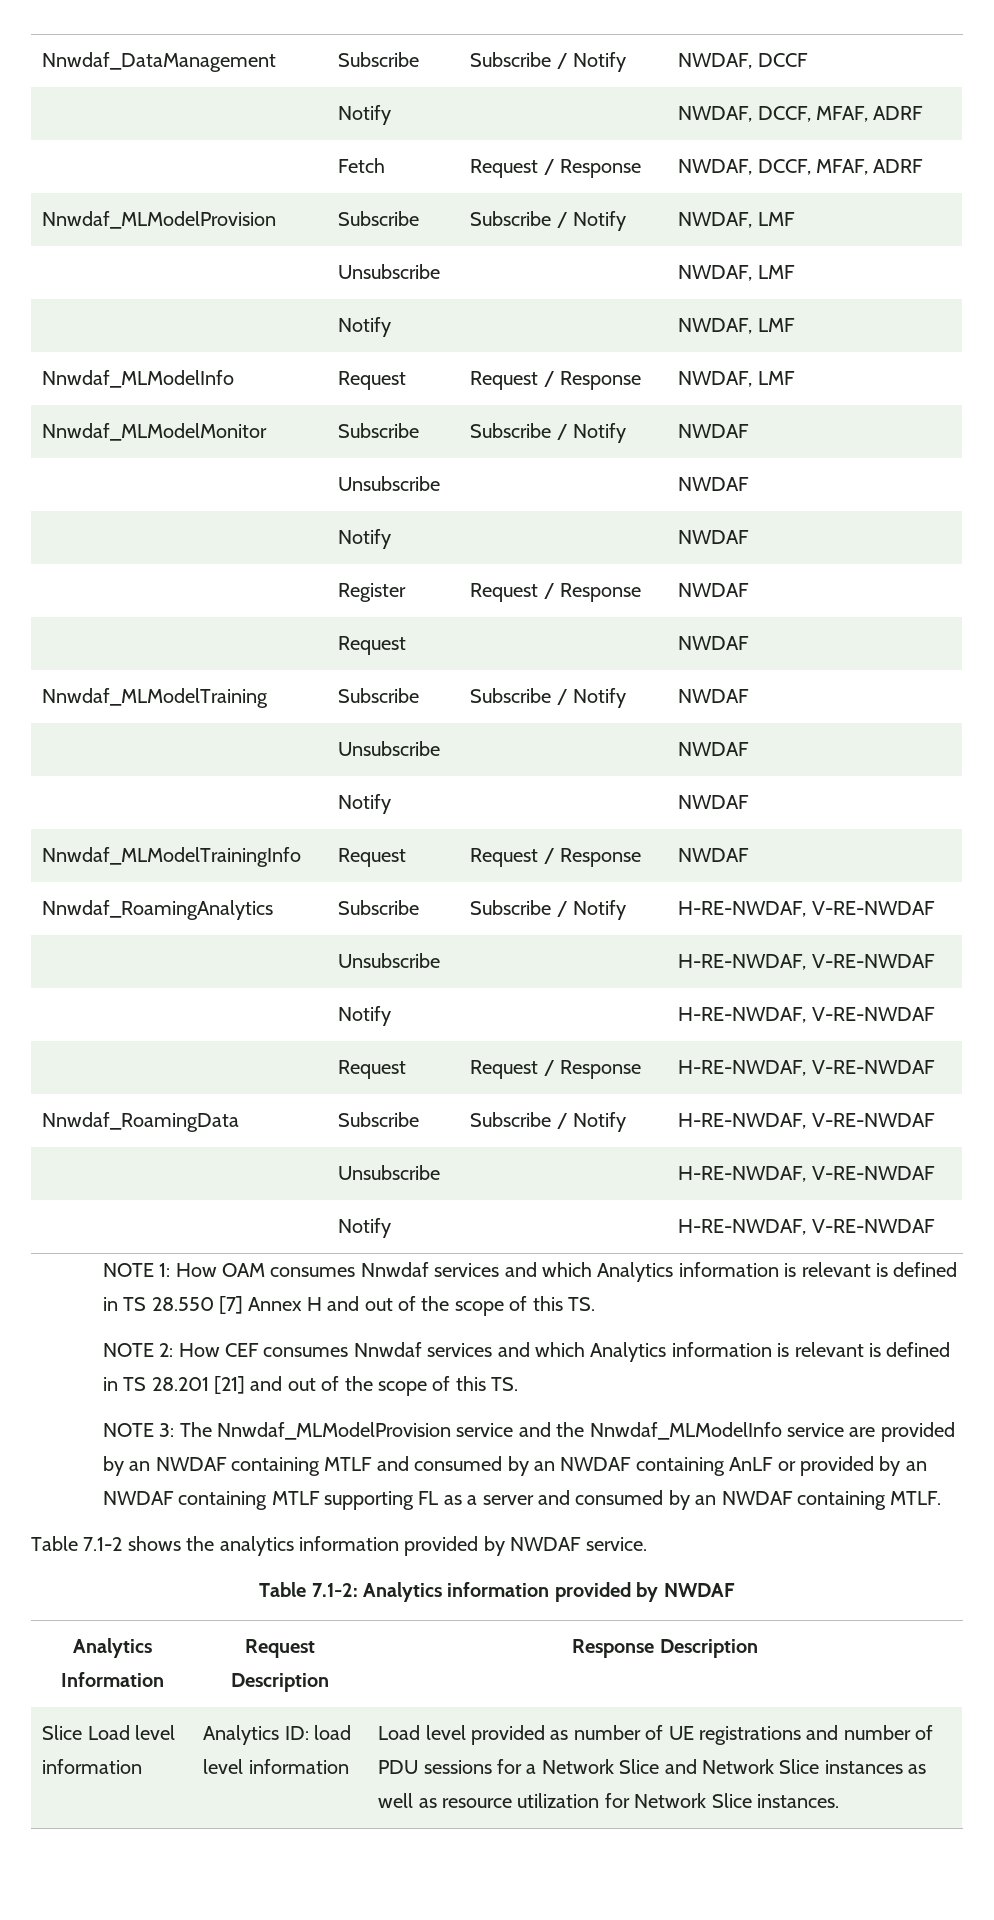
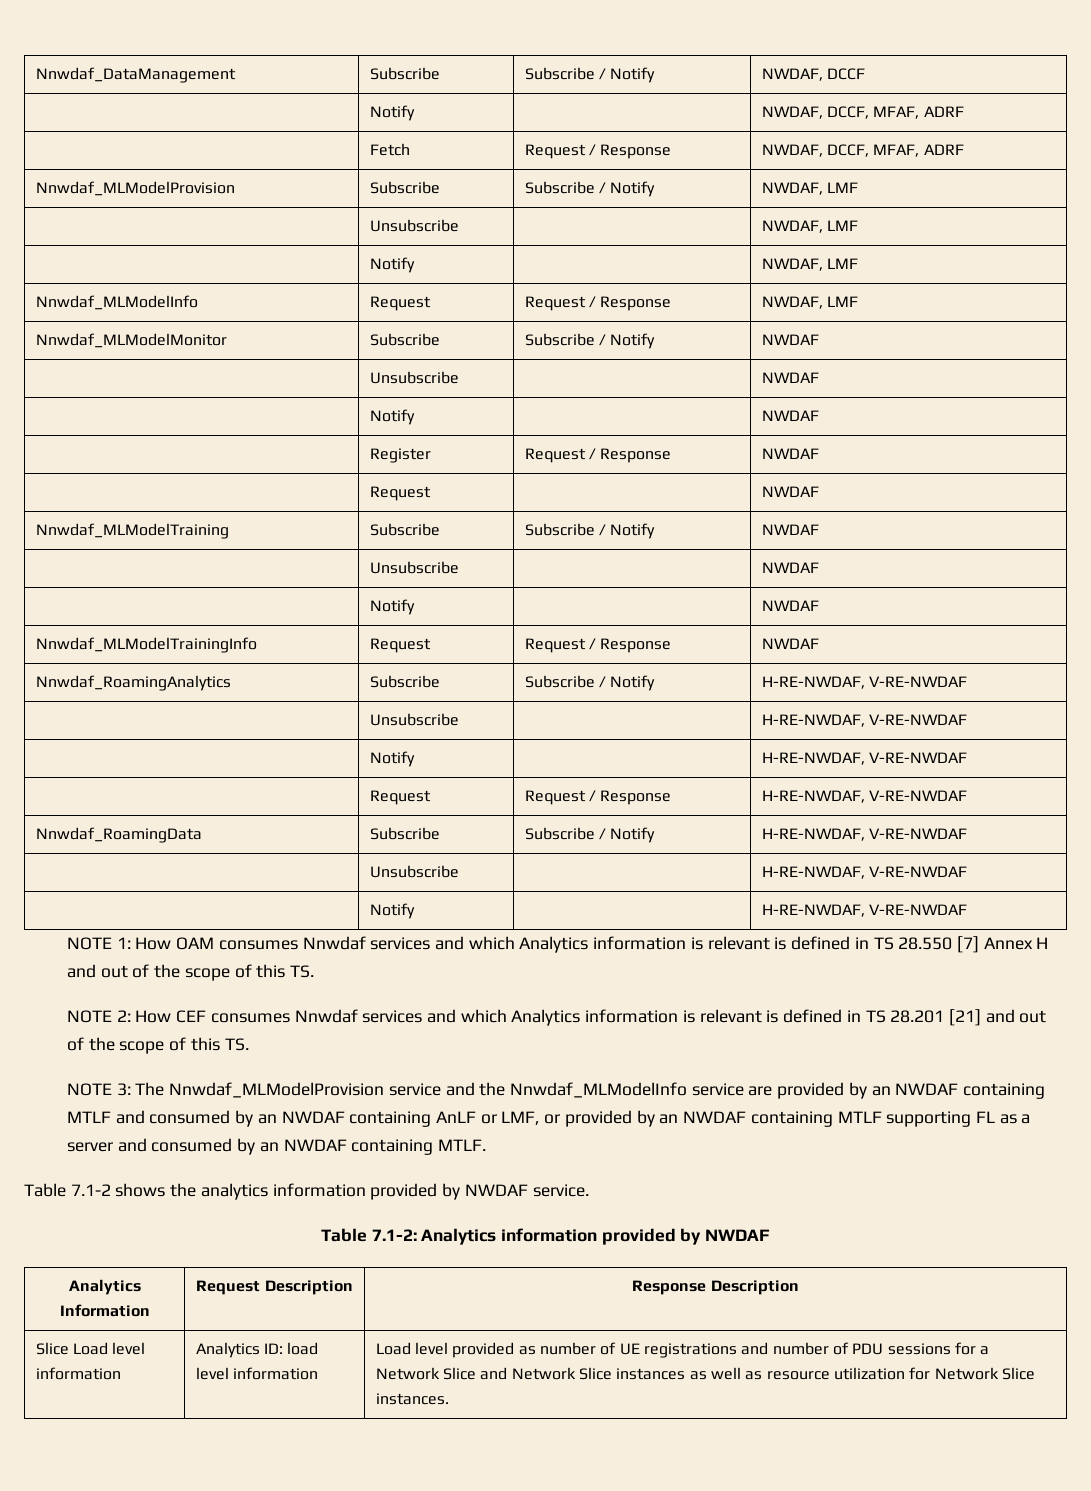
(796, 1466) none -> [501,1111,561,1125] LMF, or

